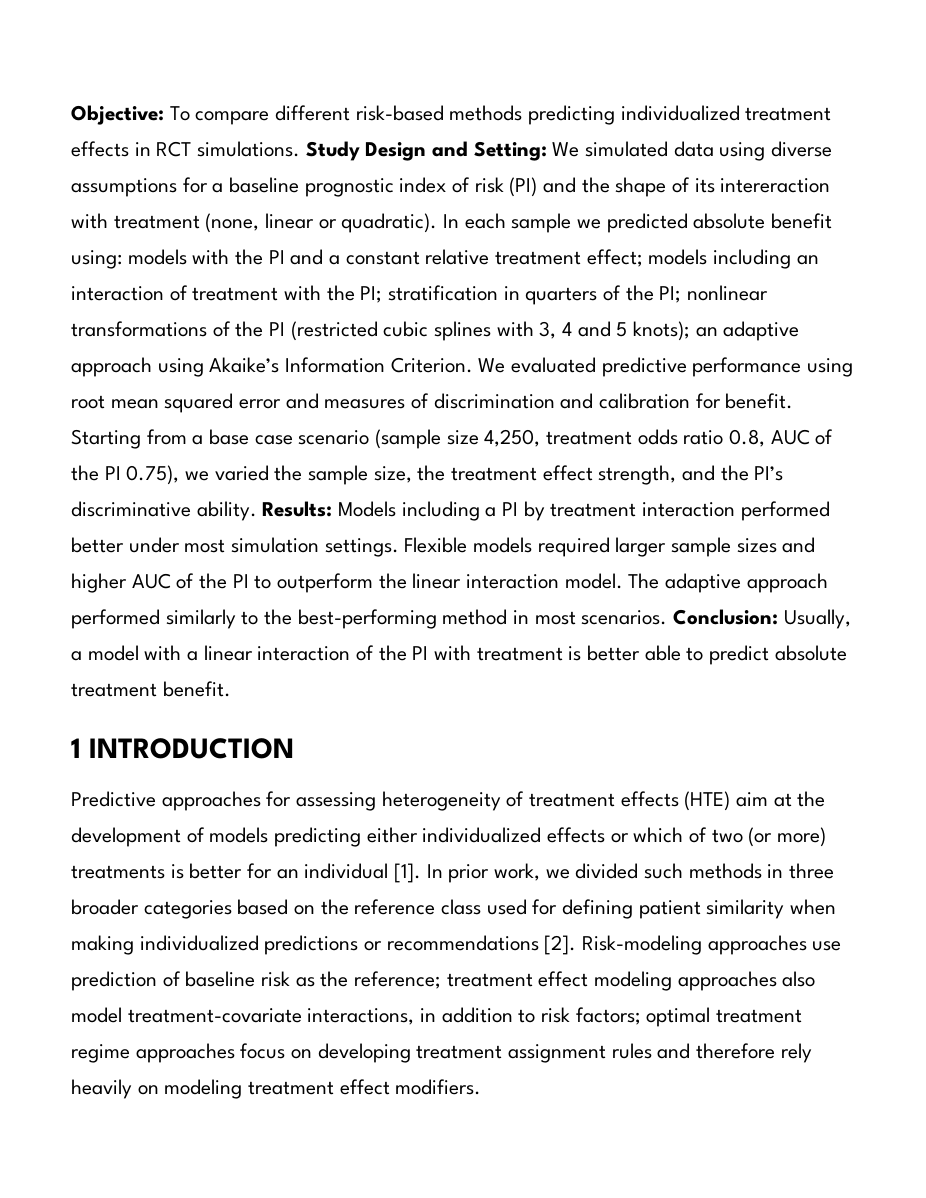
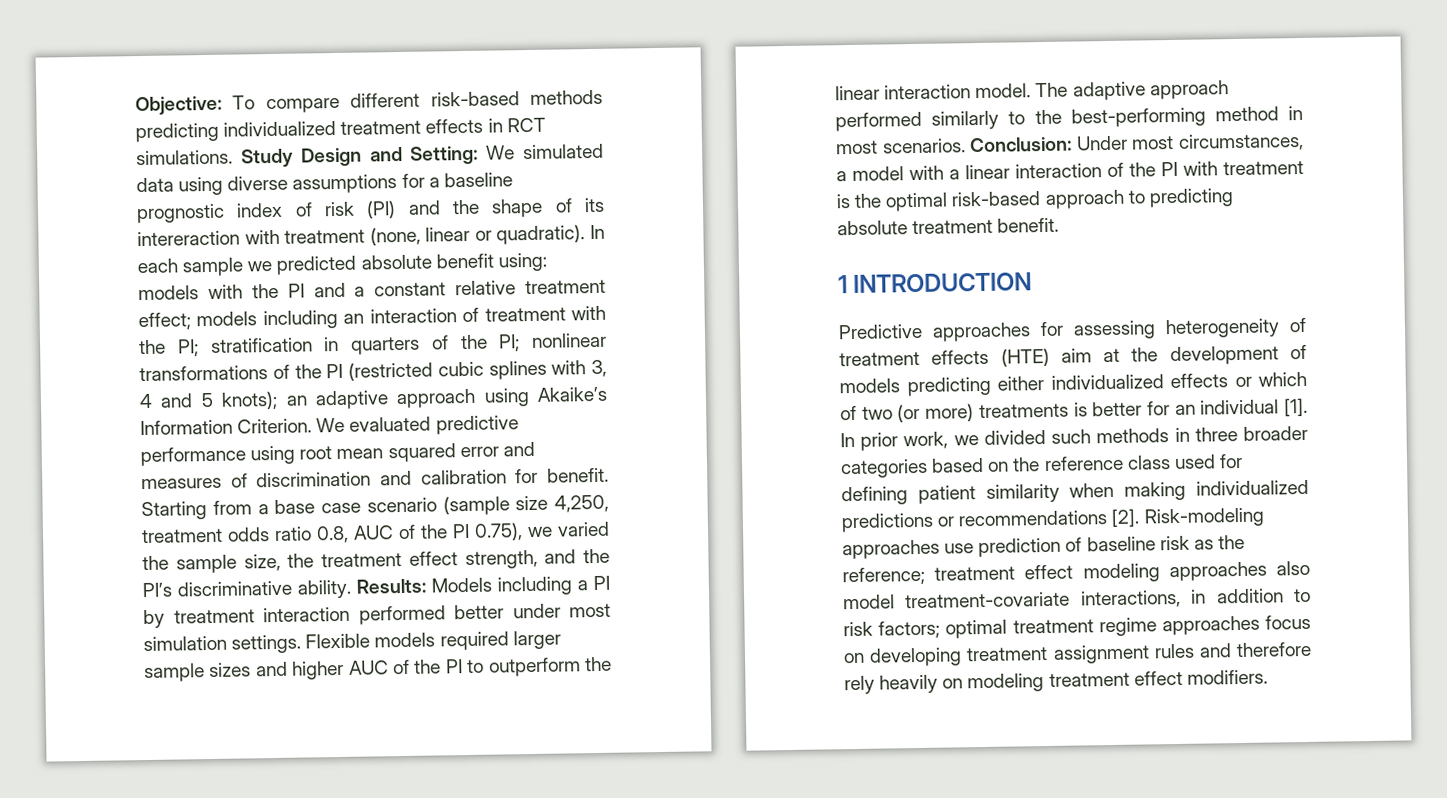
[783,609,851,629] Usually, -> [1075,132,1304,152] Under most circumstances,
[587,645,770,665] better able to predict -> [854,188,1234,212] the optimal risk-based approach to predicting

